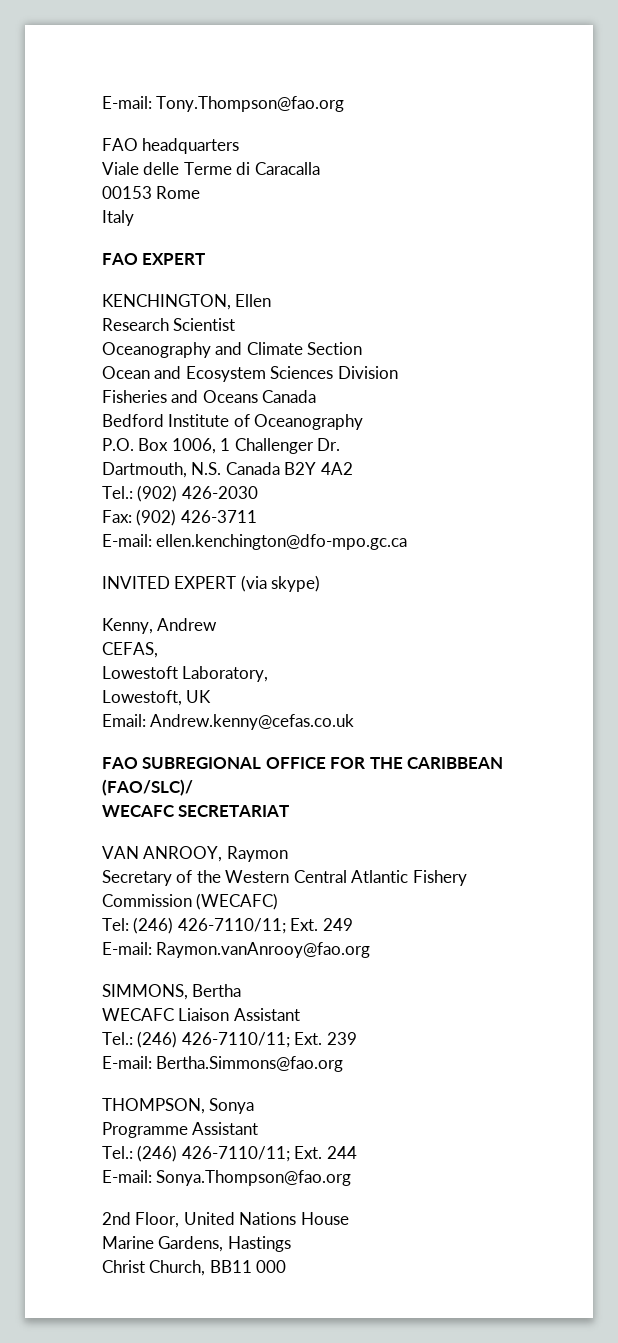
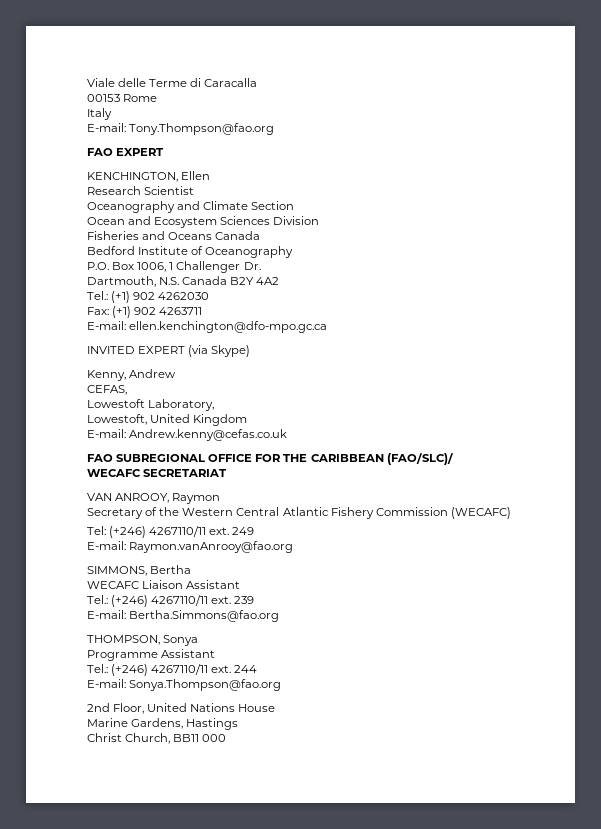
[102,96,345,112] [102,138,240,154] E-mail: Tony.Thompson@fao.org // FAO headquarters // -> (87, 82) none
(134, 218) none -> [87,123,275,135] // E-mail: Tony.Thompson@fao.org
[137,485,258,502] [102,509,257,526] (902) 426-2030 // Fax: (902) 426-3711 -> [111,291,210,303] [87,306,203,318] (+1) 902 4262030 // Fax: (+1) 902 4263711
[271,575,321,592] skype) -> [211,345,251,357] Skype)
[186,690,212,703] [102,714,146,727] UK // Email: -> [150,414,248,426] [87,429,126,438] United Kingdom // E-mail:
[133,917,319,934] (246) 426-7110/11; Ext. -> [109,526,230,538] (+246) 4267110/11 ext.
[137,1031,323,1048] (246) 426-7110/11; Ext. -> [111,595,232,607] (+246) 4267110/11 ext.
[137,1145,323,1162] (246) 426-7110/11; Ext. -> [111,664,232,676] (+246) 4267110/11 ext.

